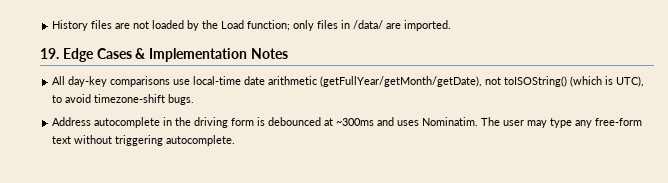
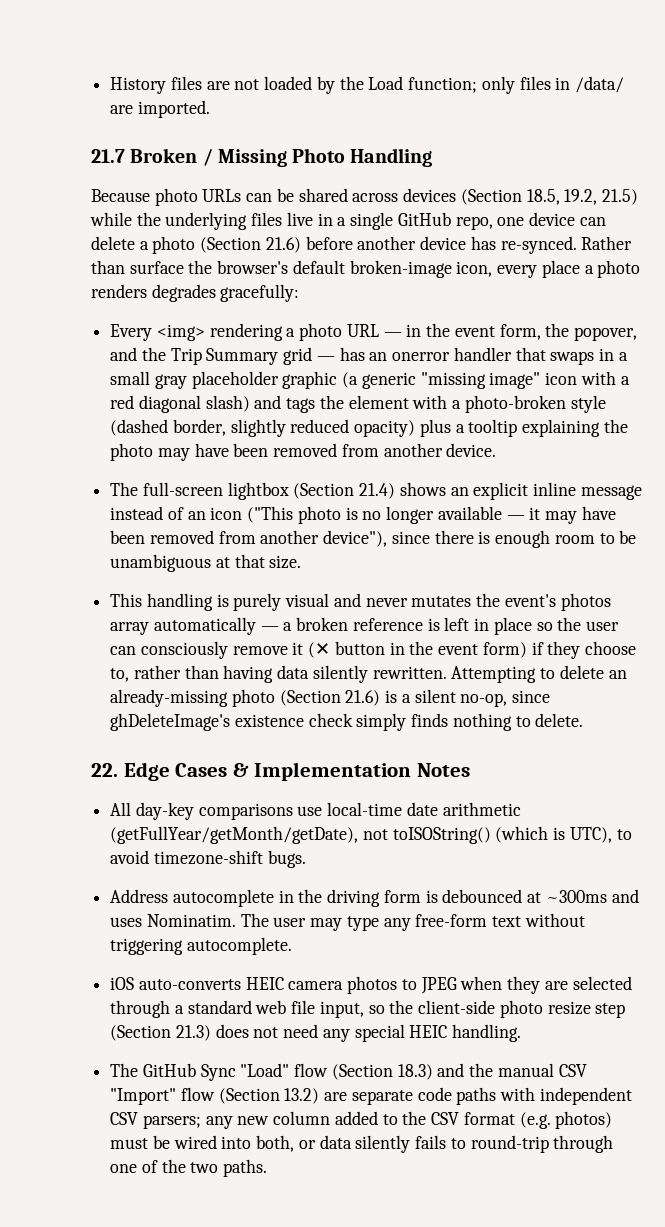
[40,48,59,59] 19. -> [91,148,433,167] [91,188,638,206] [90,212,606,230] [91,236,633,254] [91,260,641,278] [91,284,300,302] [110,323,637,341] [110,347,628,365] [110,371,630,389] [110,395,606,413] [110,419,628,437] [110,443,497,461] [110,482,642,500] [110,506,616,524] [110,530,637,548] [110,554,302,572] [110,593,611,611] [110,617,619,635] [110,641,636,659] [110,665,627,683] [110,689,551,707] [110,713,584,731] [91,763,118,777] 21.7 Broken / Missing Photo Handling // Because photo URLs can be shared across devices (Section 18.5, 19.2, 21.5) while the underlying files live in a single GitHub repo, one device can delete a photo (Section 21.6) before another device has re-synced. Rather than surface the browser's default broken-image icon, every place a photo renders degrades gracefully: // Every <img> rendering a photo URL — in the event form, the popover, and the Trip Summary grid — has an onerror handler that swaps in a small gray placeholder graphic (a generic "missing image" icon with a red diagonal slash) and tags the element with a photo-broken style (dashed border, slightly reduced opacity) plus a tooltip explaining the photo may have been removed from another device. // The full-screen lightbox (Section 21.4) shows an explicit inline message instead of an icon ("This photo is no longer available — it may have been removed from another device"), since there is enough room to be unambiguous at that size. // This handling is purely visual and never mutates the event's photos array automatically — a broken reference is left in place so the user can consciously remove it (✕ button in the event form) if they choose to, rather than having data silently rewritten. Attempting to delete an already-missing photo (Section 21.6) is a silent no-op, since ghDeleteImage's existence check simply finds nothing to delete. // 22.
(236, 140) none -> [110,976,632,994] [110,1000,626,1018] [110,1024,522,1042] [110,1063,587,1081] [110,1087,632,1105] [110,1111,613,1129] [110,1135,614,1153] [110,1159,268,1177] // iOS auto-converts HEIC camera photos to JPEG when they are selected through a standard web file input, so the client-side photo resize step (Section 21.3) does not need any special HEIC handling. // The GitHub Sync "Load" flow (Section 18.3) and the manual CSV "Import" flow (Section 13.2) are separate code paths with independent CSV parsers; any new column added to the CSV format (e.g. photos) must be wired into both, or data silently fails to round-trip through one of the two paths.

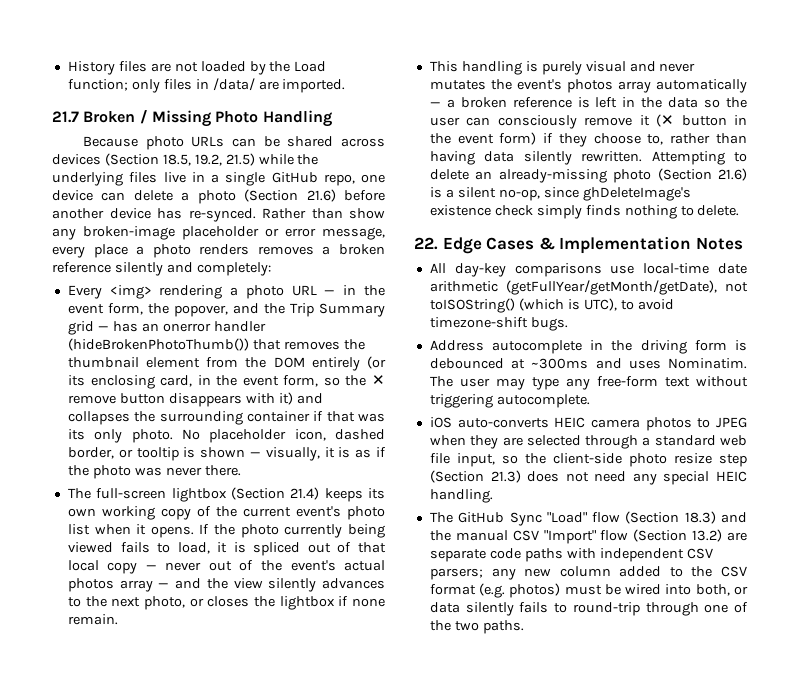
[129,260,493,278] surface the browser's default broken-image icon, -> [349,208,385,219] [52,226,385,240] show any broken-image placeholder or error message,
[151,284,300,302] degrades gracefully: -> [257,244,385,255] [52,262,271,276] removes a broken reference silently and completely:
[515,347,628,365] [110,371,630,389] [110,395,606,413] [110,419,628,437] [110,443,497,461] that swaps in a small gray placeholder graphic (a generic "missing image" icon with a red diagonal slash) and tags the element with a photo-broken style (dashed border, slightly reduced opacity) plus a tooltip explaining the photo may have been removed from another device. -> [67,338,365,351] [67,356,387,371] [67,375,386,389] [67,392,323,407] [67,411,385,425] [67,429,385,443] [67,447,387,461] [67,465,241,479] (hideBrokenPhotoThumb()) that removes the thumbnail element from the DOM entirely (or its enclosing card, in the event form, so the ✕ remove button disappears with it) and collapses the surrounding container if that was its only photo. No placeholder icon, dashed border, or tooltip is shown — visually, it is as if the photo was never there.
[399,482,642,500] [110,506,616,524] [110,530,637,548] [110,554,302,572] shows an explicit inline message instead of an icon ("This photo is no longer available — it may have been removed from another device"), since there is enough room to be unambiguous at that size. -> [324,488,385,502] [67,506,386,520] [67,524,385,538] [67,542,386,556] [67,560,385,574] [67,578,386,592] [67,596,385,610] [67,614,118,625] keeps its own working copy of the current event's photo list when it opens. If the photo currently being viewed fails to load, it is spliced out of that local copy — never out of the event's actual photos array — and the view silently advances to the next photo, or closes the lightbox if none remain.
[493,617,532,635] place -> [641,97,699,108] the data

